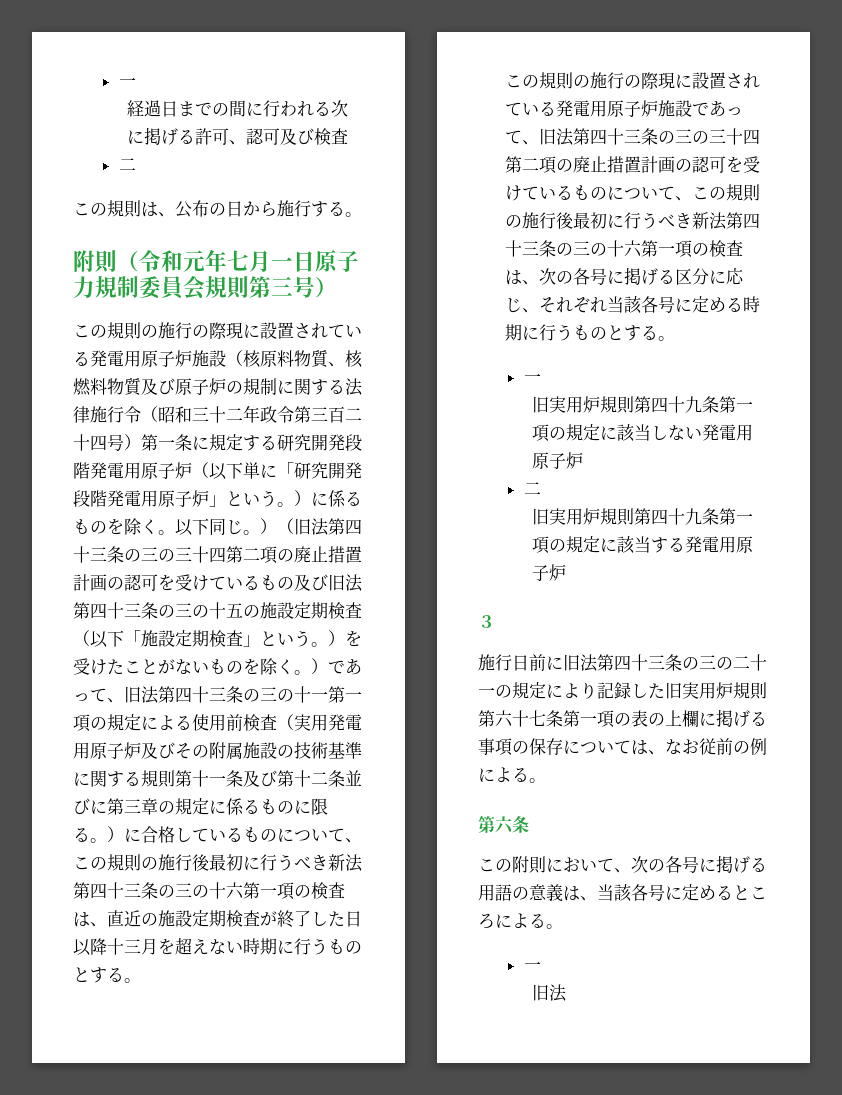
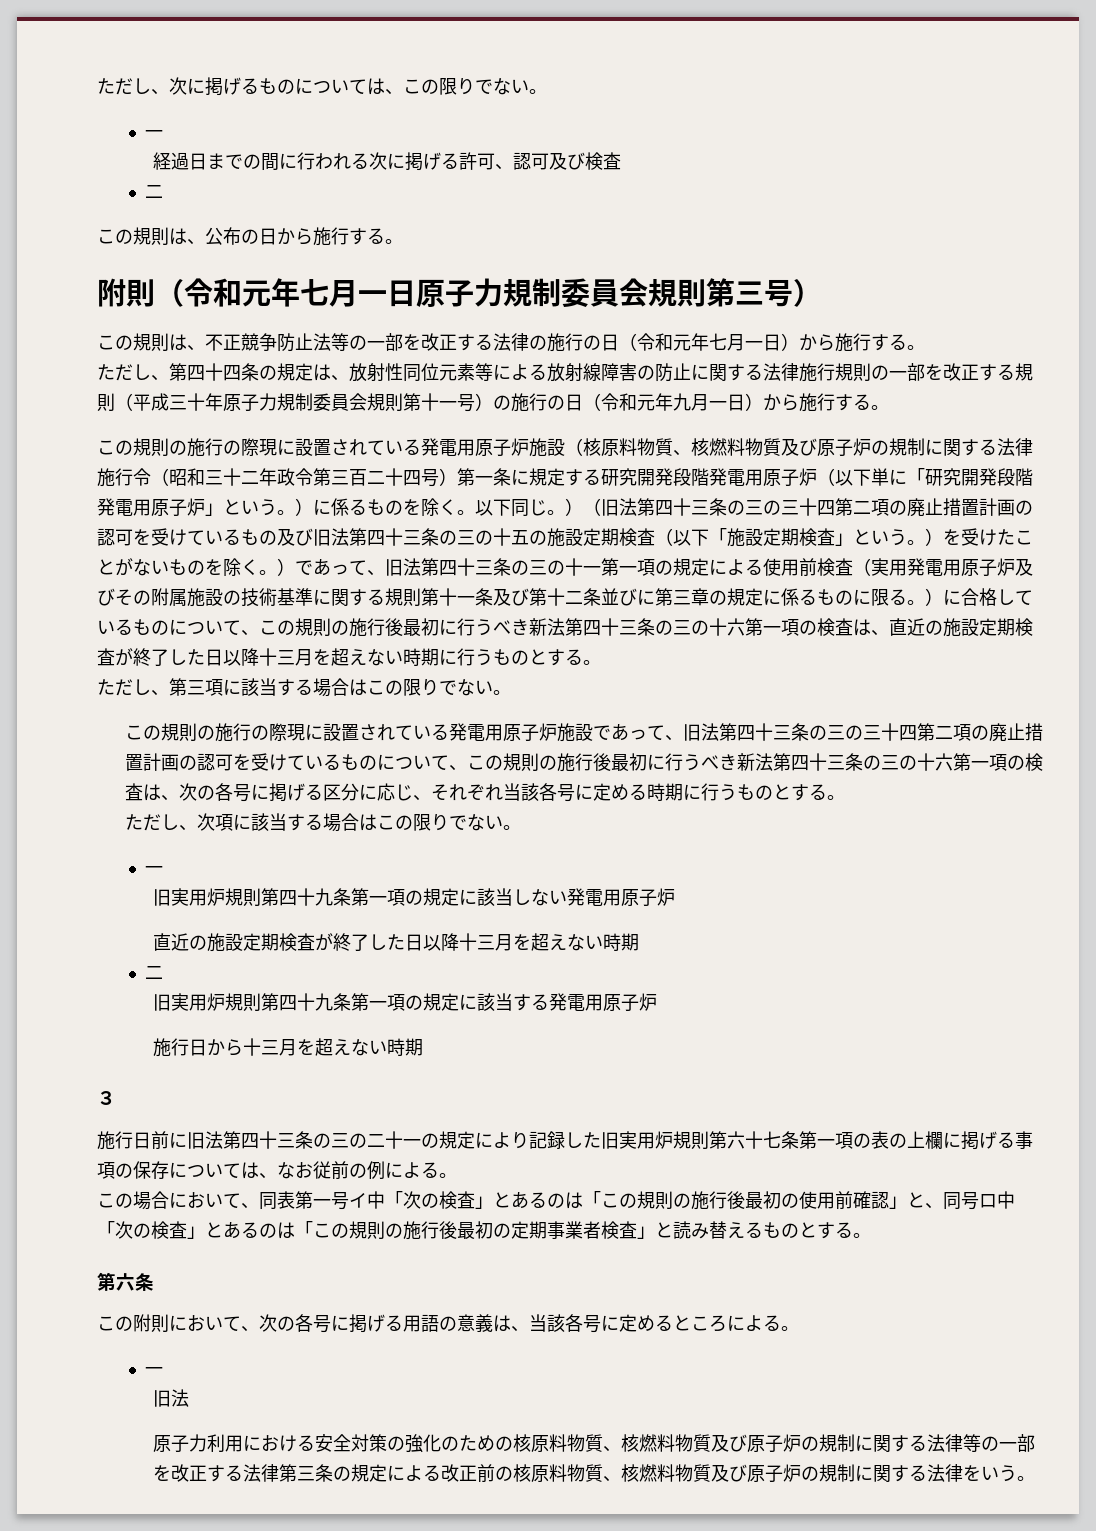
(118, 82) none -> [97,77,547,96] ただし、次に掲げるものについては、この限りでない。 //
(337, 287) none -> [97,333,925,352] [97,363,1033,382] [97,393,889,412] // この規則は、不正競争防止法等の一部を改正する法律の施行の日（令和元年七月一日）から施行する。 // ただし、第四十四条の規定は、放射性同位元素等による放射線障害の防止に関する法律施行規則の一部を改正する規則（平成三十年原子力規制委員会規則第十一号）の施行の日（令和元年九月一日）から施行する。
(141, 980) none -> [97,678,511,697] // ただし、第三項に該当する場合はこの限りでない。
(676, 338) none -> [124,813,521,832] // ただし、次項に該当する場合はこの限りでない。
(584, 460) none -> [152,933,639,952] // 直近の施設定期検査が終了した日以降十三月を超えない時期
(567, 572) none -> [152,1038,423,1057] // 施行日から十三月を超えない時期
(546, 780) none -> [97,1191,1015,1210] [97,1221,871,1240] // この場合において、同表第一号イ中「次の検査」とあるのは「この規則の施行後最初の使用前確認」と、同号ロ中「次の検査」とあるのは「この規則の施行後最初の定期事業者検査」と読み替えるものとする。
(568, 993) none -> [152,1434,1035,1453] [152,1464,1035,1483] // 原子力利用における安全対策の強化のための核原料物質、核燃料物質及び原子炉の規制に関する法律等の一部を改正する法律第三条の規定による改正前の核原料物質、核燃料物質及び原子炉の規制に関する法律をいう。

